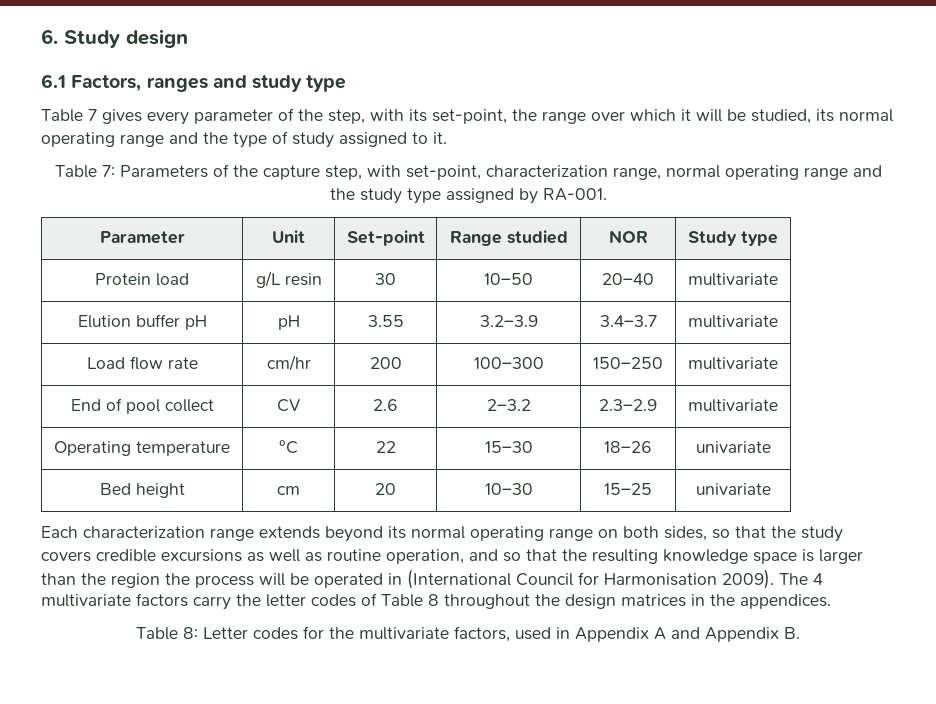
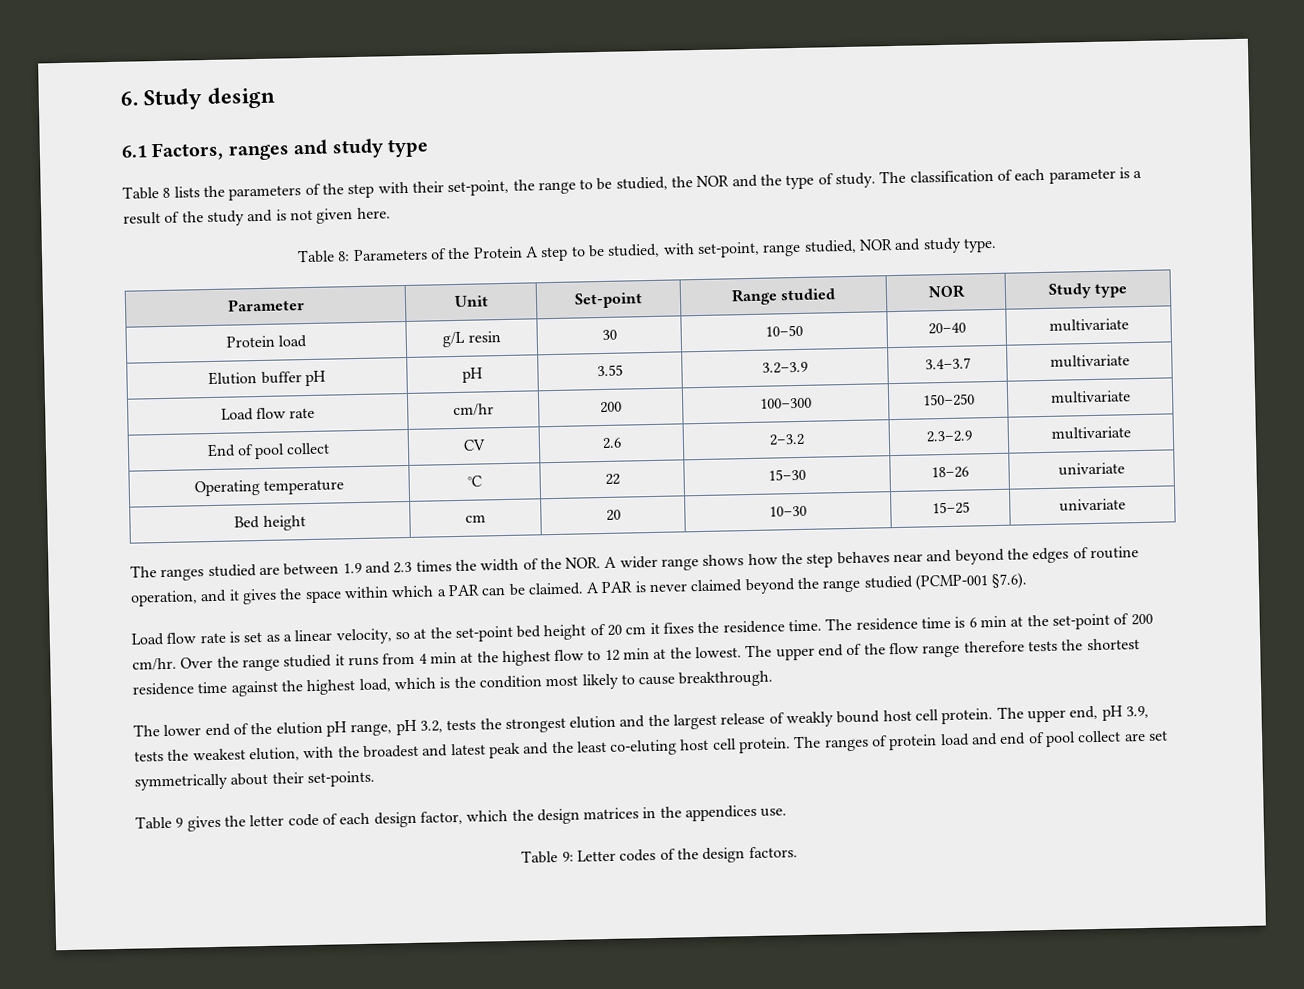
[88,108,893,125] [41,131,447,148] [54,165,115,178] 7 gives every parameter of the step, with its set-point, the range over which it will be studied, its normal operating range and the type of study assigned to it. // Table 7: -> [162,167,1143,201] [123,207,391,227] [297,249,351,264] 8 lists the parameters of the step with their set-point, the range to be studied, the NOR and the type of study. The classification of each parameter is a result of the study and is not given here. // Table 8:
[262,165,882,180] [329,188,607,204] capture step, with set-point, characterization range, normal operating range and the study type assigned by RA-001. -> [472,237,997,262] Protein A step to be studied, with set-point, range studied, NOR and study type.
[41,526,843,542] [41,549,863,564] [41,569,823,589] [41,593,530,610] Each characterization range extends beyond its normal operating range on both sides, so that the study covers credible excursions as well as routine operation, and so that the resulting knowledge space is larger than the region the process will be operated in (International Council for Harmonisation 2009). The 4 multivariate factors carry the letter codes of Table 8 throughout -> [130,546,1139,582] [130,572,1028,607] [131,613,1153,646] [132,638,1140,672] [132,670,774,697] [133,705,1149,737] [134,730,1168,762] [134,770,375,791] [135,809,509,832] The ranges studied are between 1.9 and 2.3 times the width of the NOR. A wider range shows how the step behaves near and beyond the edges of routine operation, and it gives the space within which a PAR can be claimed. A PAR is never claimed beyond the range studied (PCMP-001 §7.6). // Load flow rate is set as a linear velocity, so at the set-point bed height of 20 cm it fixes the residence time. The residence time is 6 min at the set-point of 200 cm/hr. Over the range studied it runs from 4 min at the highest flow to 12 min at the lowest. The upper end of the flow range therefore tests the shortest residence time against the highest load, which is the condition most likely to cause breakthrough. // The lower end of the elution pH range, pH 3.2, tests the strongest elution and the largest release of weakly bound host cell protein. The upper end, pH 3.9, tests the weakest elution, with the broadest and latest peak and the least co-eluting host cell protein. The ranges of protein load and end of pool collect are set symmetrically about their set-points. // Table 9 gives the letter code of each design factor, which
[740,594,831,609] [136,627,198,640] appendices. // Table 8: -> [685,804,788,822] [521,849,574,864] appendices use. // Table 9:
[303,626,800,642] for the multivariate factors, used in Appendix A and Appendix B. -> [659,846,798,864] of the design factors.

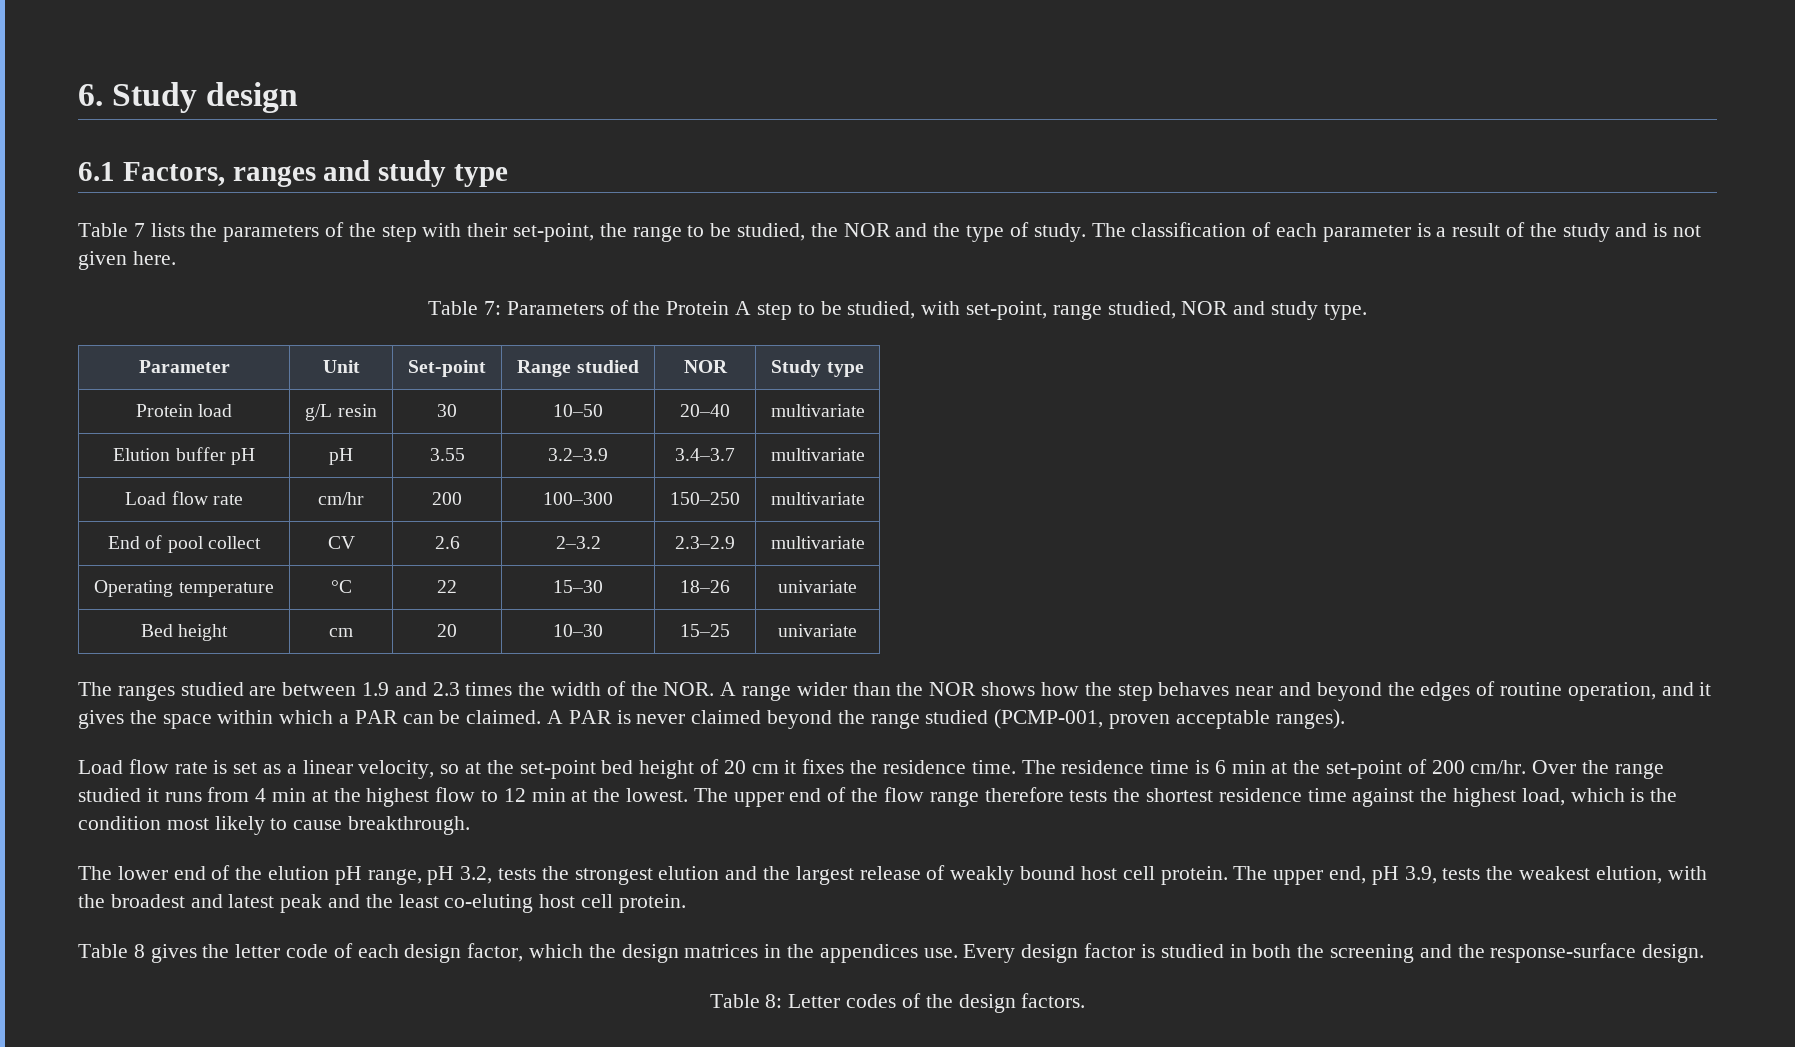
[162,187,171,198] 8 -> [133,223,145,237] 7
[337,251,351,262] 8: -> [484,301,502,315] 7:
[619,555,700,571] wider range -> [742,682,977,701] range wider than the NOR
[915,572,1028,591] (PCMP-001 §7.6). -> [994,709,1345,729] (PCMP-001, proven acceptable ranges).
[793,730,1168,752] [134,770,375,791] [135,815,184,830] The ranges of protein load and end of pool collect are set symmetrically about their set-points. // Table 9 -> [78,944,145,958] // Table 8
[521,849,574,864] // Table 9: -> [963,943,1705,963] [709,994,783,1008] Every design factor is studied in both the screening and the response-surface design. // Table 8:

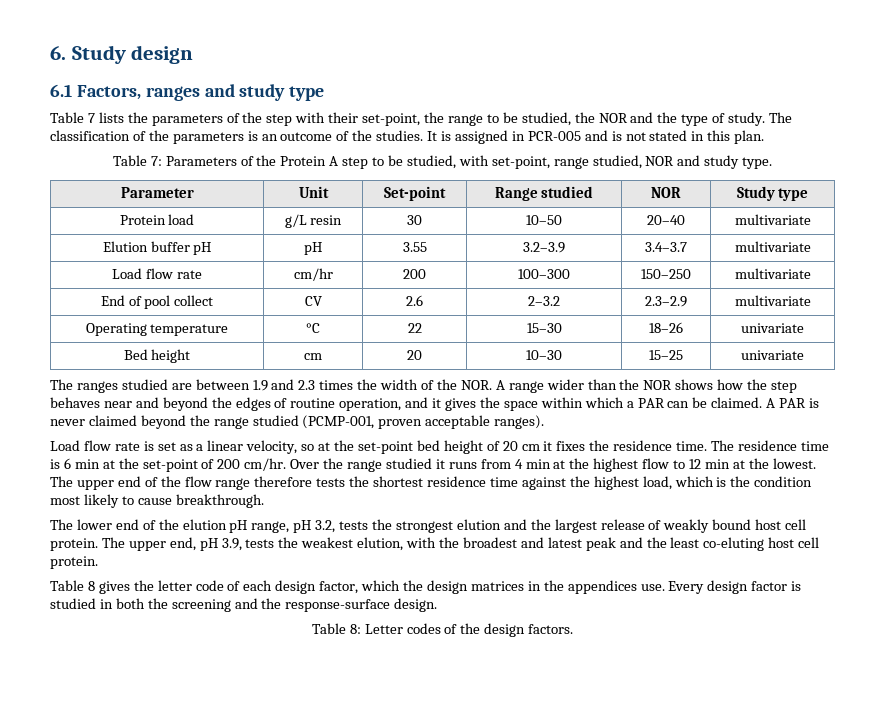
[1275,222,1701,242] [78,251,176,270] each parameter is a result of the study and is not given here. -> [148,130,765,144] the parameters is an outcome of the studies. It is assigned in PCR-005 and is not stated in this plan.

